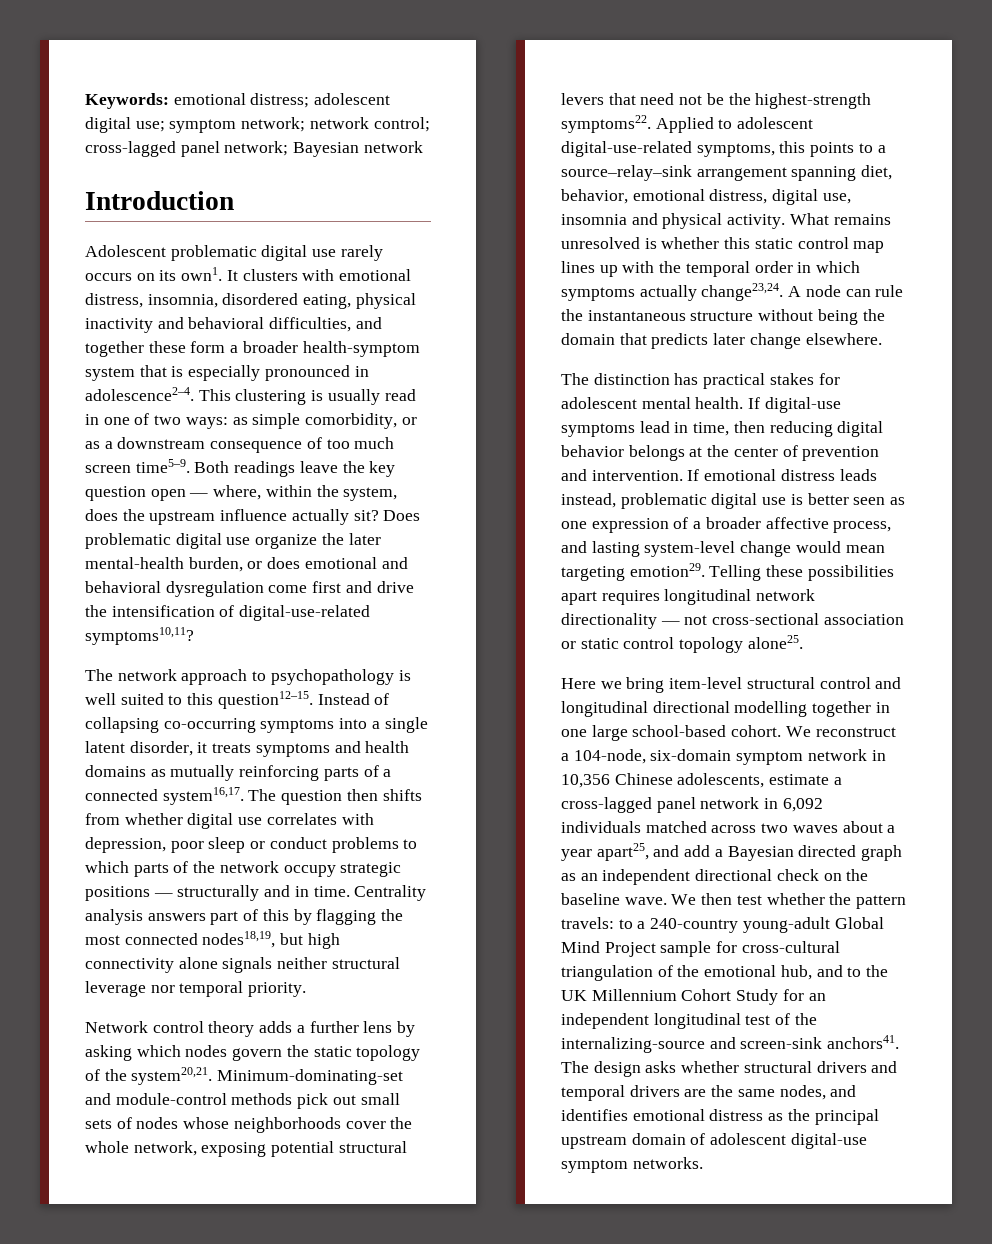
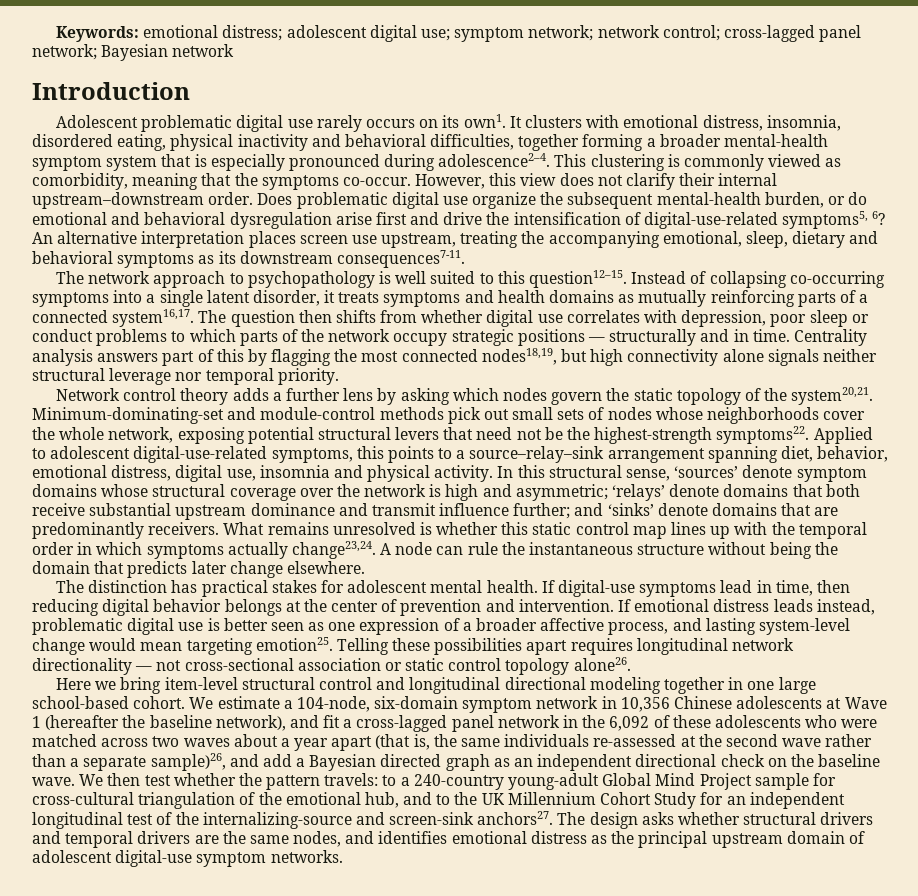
[355,317,382,329] [85,341,420,357] and together these form a broader health-symptom -> [518,134,829,151] [32,156,102,171] together forming a broader mental-health symptom
[354,366,369,377] in -> [384,154,436,171] during
[327,389,416,405] [85,413,417,429] [85,437,395,453] [85,459,396,477] [85,485,398,501] [85,509,379,525] usually read in one of two ways: as simple comorbidity, or as a downstream consequence of too much screen time5–9. Both readings leave the key question open — where, within the system, does the upstream influence actually sit? -> [684,154,842,171] [32,173,778,190] [32,192,254,209] commonly viewed as comorbidity, meaning that the symptoms co-occur. However, this view does not clarify their internal upstream–downstream order.
[348,533,381,545] later -> [567,192,654,209] subsequent
[267,557,301,569] does -> [848,192,868,205] do
[268,585,308,593] come -> [335,212,372,225] arise
[85,627,194,645] symptoms10,11? -> [782,211,886,229] [32,231,879,248] [32,250,465,268] symptoms5, 6? An alternative interpretation places screen use upstream, treating the accompanying emotional, sleep, dietary and behavioral symptoms as its downstream consequences7-11.
(786, 221) none -> [497,465,867,482] [32,484,860,501] [32,503,839,520] [32,522,220,539] In this structural sense, ‘sources’ denote symptom domains whose structural coverage over the network is high and asymmetric; ‘relays’ denote domains that both receive substantial upstream dominance and transmit influence further; and ‘sinks’ denote domains that are predominantly receivers.
[629,563,705,577] emotion29. -> [255,637,333,651] emotion25.
[747,635,803,649] alone25. -> [573,657,631,671] alone26.
[734,701,808,717] modelling -> [589,677,661,694] modeling
[815,727,896,737] reconstruct -> [217,696,280,709] estimate
[677,773,830,788] adolescents, estimate -> [736,696,887,709] [32,715,341,731] adolescents at Wave 1 (hereafter the baseline network), and fit
[782,798,823,812] [561,821,641,833] 6,092 individuals -> [582,715,878,731] the 6,092 of these adolescents who were
[596,843,649,861] apart25, -> [331,734,873,751] [32,753,226,771] apart (that is, the same individuals re-assessed at the second wave rather than a separate sample)26,
[827,1035,900,1049] anchors41. -> [477,811,554,825] anchors27.

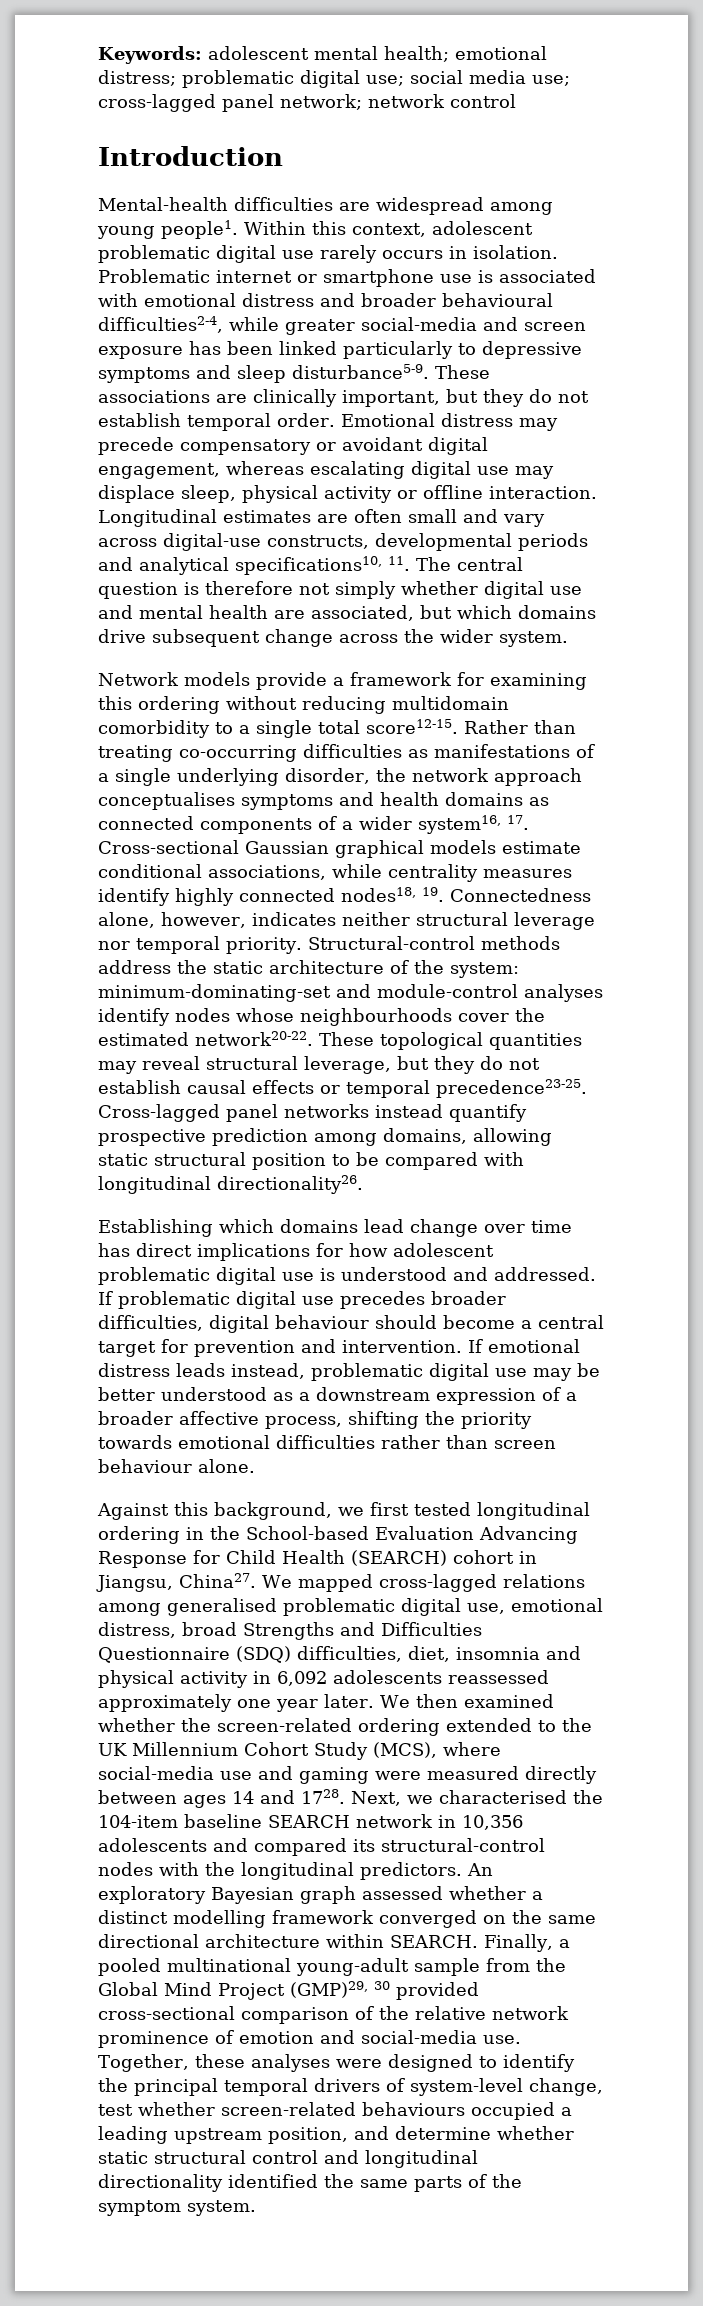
(140, 34) none -> [208,46,449,62] adolescent mental health;
[286,25,367,38] adolescent -> [182,70,294,88] problematic
[454,25,720,42] symptom network; network control; -> [410,70,570,86] social media use;
[101,44,235,61] Bayesian network -> [368,94,516,108] network control
[56,115,139,128] Adolescent -> [98,197,553,215] [97,220,533,239] Mental-health difficulties are widespread among young people1. Within this context, adolescent
[419,114,841,131] [32,134,829,151] [32,153,842,171] [32,173,778,190] [32,192,868,209] [32,211,886,229] [32,231,879,248] [32,250,465,268] [56,270,885,288] [32,290,380,307] on its own1. It clusters with emotional distress, insomnia, disordered eating, physical inactivity and behavioral difficulties, together forming a broader mental-health symptom system that is especially pronounced during adolescence2–4. This clustering is commonly viewed as comorbidity, meaning that the symptoms co-occur. However, this view does not clarify their internal upstream–downstream order. Does problematic digital use organize the subsequent mental-health burden, or do emotional and behavioral dysregulation arise first and drive the intensification of digital-use-related symptoms5, 6? An alternative interpretation places screen use upstream, treating the accompanying emotional, sleep, dietary and behavioral symptoms as its downstream consequences7-11. // The network approach to psychopathology is well suited to this question12–15. Instead of collapsing co-occurring symptoms into a single latent disorder, it treats -> [449,245,558,259] [98,269,596,287] [98,293,553,307] [98,316,586,335] [98,341,582,359] [98,364,490,383] [98,389,589,407] [98,413,558,431] [98,437,488,455] [98,461,554,479] [98,485,597,503] [98,509,545,527] [98,533,588,551] [98,556,523,575] [98,581,582,599] [98,605,596,621] [98,629,568,647] [98,672,587,690] [98,696,509,714] [98,719,576,738] [98,744,595,762] [98,768,582,786] [98,792,235,810] in isolation. Problematic internet or smartphone use is associated with emotional distress and broader behavioural difficulties2-4, while greater social-media and screen exposure has been linked particularly to depressive symptoms and sleep disturbance5-9. These associations are clinically important, but they do not establish temporal order. Emotional distress may precede compensatory or avoidant digital engagement, whereas escalating digital use may displace sleep, physical activity or offline interaction. Longitudinal estimates are often small and vary across digital-use constructs, developmental periods and analytical specifications10, 11. The central question is therefore not simply whether digital use and mental health are associated, but which domains drive subsequent change across the wider system. // Network models provide a framework for examining this ordering without reducing multidomain comorbidity to a single total score12-15. Rather than treating co-occurring difficulties as manifestations of a single underlying disorder, the network approach conceptualises
[638,290,869,307] [32,309,869,327] [32,329,867,346] [32,348,819,366] mutually reinforcing parts of a connected system16,17. The question then shifts from whether digital use correlates with depression, poor sleep or conduct problems to which parts of the network occupy strategic positions — structurally and in time. Centrality analysis answers part of this by flagging the most connected nodes18,19, but high connectivity alone signals -> [98,815,529,834] [98,840,581,858] [98,864,572,882] [98,887,591,906] [98,912,336,928] connected components of a wider system16, 17. Cross-sectional Gaussian graphical models estimate conditional associations, while centrality measures identify highly connected nodes18, 19. Connectedness alone, however, indicates
[56,388,603,405] // Network control theory adds a further lens by asking which nodes govern -> [307,936,560,950] [98,960,171,974] Structural-control methods address
[676,387,874,405] [32,407,605,424] topology of the system20,21. Minimum-dominating-set and module-control methods pick out small sets of -> [269,960,519,978] [98,984,603,1002] [98,1008,170,1026] architecture of the system: minimum-dominating-set and module-control analyses identify
[707,407,820,424] neighborhoods -> [300,1008,452,1026] neighbourhoods
[59,426,873,444] [32,446,889,463] [32,465,867,482] [32,484,860,501] [32,503,839,520] [32,522,867,539] [32,541,838,559] [32,561,365,578] [56,580,850,597] [32,599,398,616] whole network, exposing potential structural levers that need not be the highest-strength symptoms22. Applied to adolescent digital-use-related symptoms, this points to a source–relay–sink arrangement spanning diet, behavior, emotional distress, digital use, insomnia and physical activity. In this structural sense, ‘sources’ denote symptom domains whose structural coverage over the network is high and asymmetric; ‘relays’ denote domains that both receive substantial upstream dominance and transmit influence further; and ‘sinks’ denote domains that are predominantly receivers. What remains unresolved is whether this static control map lines up with the temporal order in which symptoms actually change23,24. A node can rule the instantaneous structure without being the domain that predicts later change elsewhere. // The distinction has practical stakes for adolescent mental health. If digital-use symptoms lead in time, then reducing digital behavior belongs at the center of -> [98,1031,582,1050] [98,1056,540,1074] [98,1079,587,1098] [98,1104,527,1122] [98,1128,552,1146] [98,1152,524,1170] [98,1175,363,1194] [98,1219,572,1237] [98,1243,494,1261] [98,1267,596,1285] [98,1291,506,1309] [98,1315,604,1333] [98,1339,188,1357] estimated network20-22. These topological quantities may reveal structural leverage, but they do not establish causal effects or temporal precedence23-25. Cross-lagged panel networks instead quantify prospective prediction among domains, allowing static structural position to be compared with longitudinal directionality26. // Establishing which domains lead change over time has direct implications for how adolescent problematic digital use is understood and addressed. If problematic digital use precedes broader difficulties, digital behaviour should become a central target for
[207,618,356,631] is better seen as one -> [533,1363,600,1381] [98,1387,430,1401] may be better understood as a downstream
[672,618,850,635] [32,637,795,655] [32,657,631,675] [56,677,816,694] [32,696,887,713] [32,715,878,732] [32,734,873,751] [32,753,881,771] [32,777,75,786] and lasting system-level change would mean targeting emotion25. Telling these possibilities apart requires longitudinal network directionality — not cross-sectional association or static control topology alone26. // Here we bring item-level structural control and longitudinal directional modeling together in one large school-based cohort. We estimate a 104-node, six-domain symptom network in 10,356 Chinese adolescents at Wave 1 (hereafter the baseline network), and fit a cross-lagged panel network in the 6,092 of these adolescents who were matched across two waves about a year apart (that is, the same individuals re-assessed at the second wave rather than a separate sample)26, and add a Bayesian directed graph as an independent directional check on the baseline wave. -> [348,1411,532,1429] [98,1435,556,1449] [98,1459,255,1473] [97,1502,590,1520] [98,1526,578,1544] [98,1550,537,1568] [96,1573,585,1592] [98,1598,603,1616] [98,1622,482,1640] [98,1646,581,1663] [98,1670,549,1688] [98,1694,374,1712] shifting the priority towards emotional difficulties rather than screen behaviour alone. // Against this background, we first tested longitudinal ordering in the School-based Evaluation Advancing Response for Child Health (SEARCH) cohort in Jiangsu, China27. We mapped cross-lagged relations among generalised problematic digital use, emotional distress, broad Strengths and Difficulties Questionnaire (SDQ) difficulties, diet, insomnia and physical activity in 6,092 adolescents reassessed approximately one year later.
[144,775,171,786] test -> [463,1694,554,1708] examined
[266,773,836,790] [32,792,433,809] pattern travels: to a 240-country young-adult Global Mind Project sample for cross-cultural triangulation of the emotional hub, and -> [217,1718,532,1736] screen-related ordering extended
[700,792,845,809] [32,811,874,829] [32,831,865,848] [32,850,343,867] for an independent longitudinal test of the internalizing-source and screen-sink anchors27. The design asks whether structural drivers and temporal drivers are the same nodes, and identifies emotional distress as the principal upstream domain of adolescent digital-use symptom networks. -> [373,1742,501,1758] [98,1766,597,1784] [98,1789,603,1808] [98,1814,523,1830] [98,1838,545,1856] [98,1862,493,1880] [98,1886,543,1904] [98,1910,596,1928] [98,1934,570,1952] [98,1958,566,1976] [98,1981,479,2000] [98,2006,569,2024] [98,2030,521,2048] [98,2054,575,2072] [98,2078,603,2096] [98,2102,572,2120] [98,2126,574,2144] [98,2150,478,2168] [98,2174,522,2192] [98,2200,256,2216] (MCS), where social-media use and gaming were measured directly between ages 14 and 1728. Next, we characterised the 104-item baseline SEARCH network in 10,356 adolescents and compared its structural-control nodes with the longitudinal predictors. An exploratory Bayesian graph assessed whether a distinct modelling framework converged on the same directional architecture within SEARCH. Finally, a pooled multinational young-adult sample from the Global Mind Project (GMP)29, 30 provided cross-sectional comparison of the relative network prominence of emotion and social-media use. Together, these analyses were designed to identify the principal temporal drivers of system-level change, test whether screen-related behaviours occupied a leading upstream position, and determine whether static structural control and longitudinal directionality identified the same parts of the symptom system.

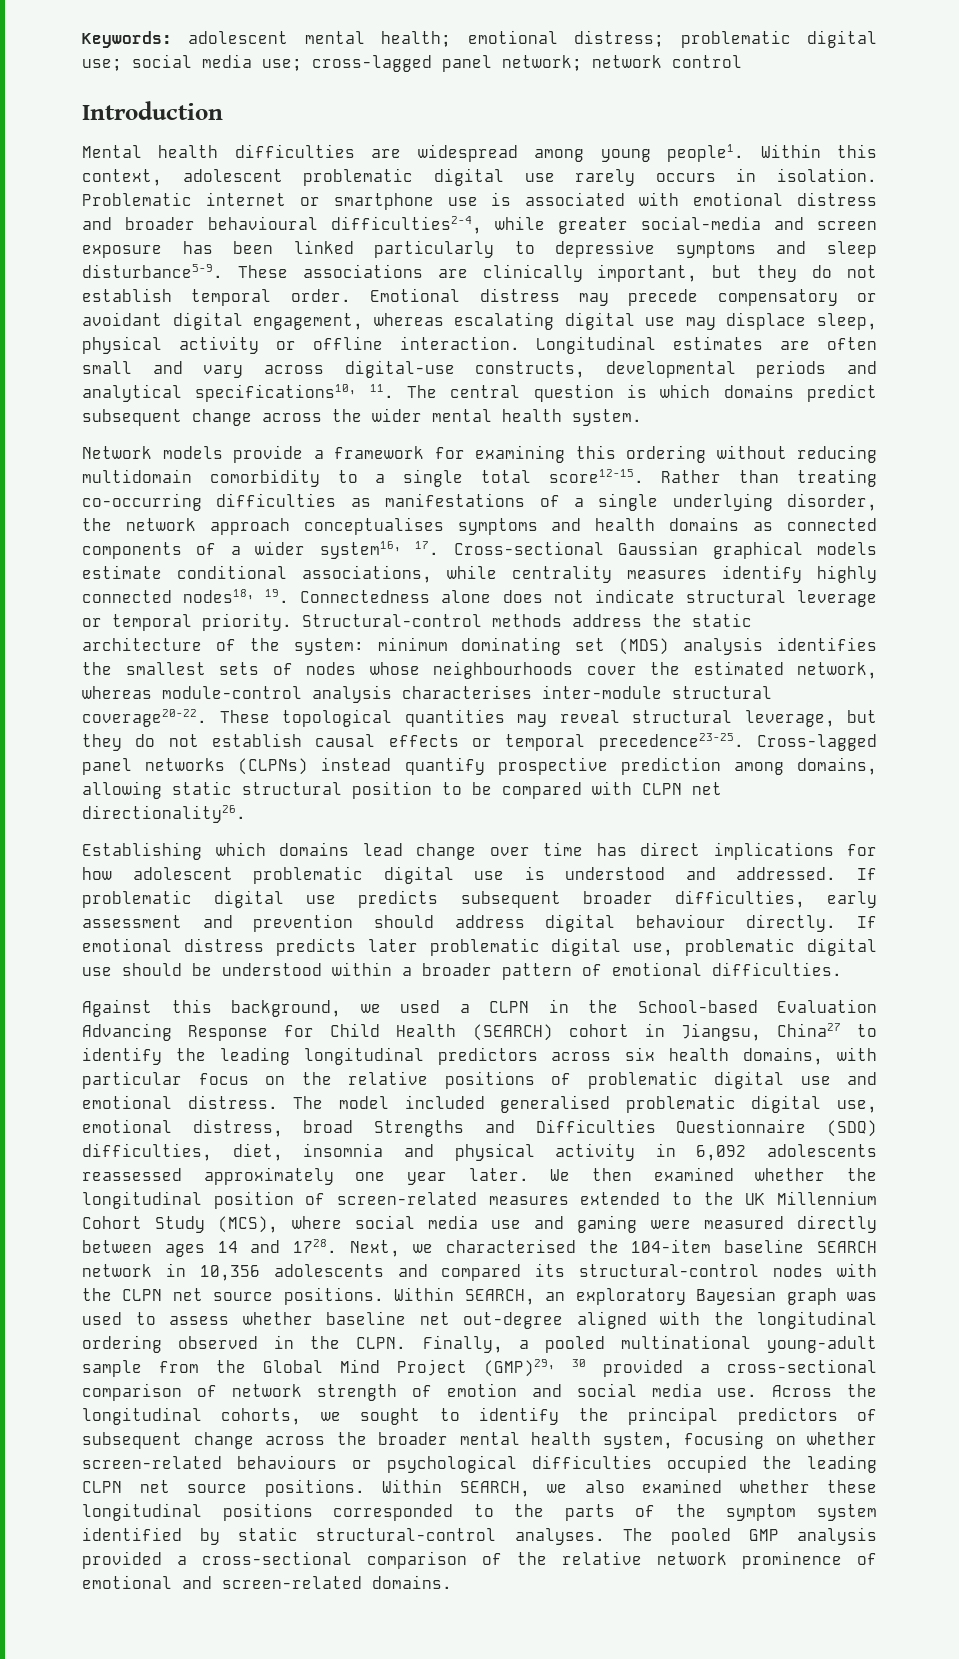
[98,197,228,211] Mental-health -> [82,145,219,158] Mental health
[205,581,582,599] [98,605,596,621] [98,629,146,643] therefore not simply whether digital use and mental health are associated, but which domains drive -> [660,384,877,402] which domains predict
(493, 636) none -> [432,409,562,422] mental health
[98,912,410,928] alone, however, indicates neither -> [441,589,675,603] alone does not indicate
[98,941,130,950] nor -> [82,618,102,627] or
[98,984,603,1002] [98,1008,170,1026] minimum-dominating-set and module-control analyses identify -> [377,637,878,655] [82,662,293,675] minimum dominating set (MDS) analysis identifies the smallest sets of
[195,1031,313,1046] network20-22. -> [797,662,877,679] [82,685,772,703] [82,709,207,727] network, whereas module-control analysis characterises inter-module structural coverage20-22.
(369, 1111) none -> [238,758,309,775] (CLPNs)
[98,1176,211,1194] longitudinal -> [642,782,722,795] CLPN net
[340,1291,506,1309] [98,1315,604,1333] [98,1339,580,1357] [98,1363,600,1381] [98,1387,577,1405] [98,1411,532,1429] [98,1435,556,1449] [98,1459,255,1473] precedes broader difficulties, digital behaviour should become a central target for prevention and intervention. If emotional distress leads instead, problematic digital use may be better understood as a downstream expression of a broader affective process, shifting the priority towards emotional difficulties rather than screen behaviour alone. -> [358,890,877,908] [82,914,877,932] [82,938,877,956] [82,962,842,980] predicts subsequent broader difficulties, early assessment and prevention should address digital behaviour directly. If emotional distress predicts later problematic digital use, problematic digital use should be understood within a broader pattern of emotional difficulties.
[370,1502,590,1520] [98,1526,180,1544] first tested longitudinal ordering -> [400,1000,529,1013] used a CLPN
[179,1573,585,1592] [98,1603,161,1616] China27. We mapped cross-lagged relations among -> [776,1023,878,1037] [82,1047,878,1065] [82,1071,877,1089] [82,1095,485,1109] China27 to identify the leading longitudinal predictors across six health domains, with particular focus on the relative positions of problematic digital use and emotional distress. The model included
[217,1718,440,1736] screen-related ordering -> [82,1191,569,1209] longitudinal position of screen-related measures
[98,1766,214,1780] social-media -> [354,1215,478,1229] social media
[241,1862,493,1880] [98,1886,543,1904] [98,1910,596,1928] [98,1934,478,1948] longitudinal predictors. An exploratory Bayesian graph assessed whether a distinct modelling framework converged on the same directional architecture within SEARCH. -> [122,1287,878,1305] [82,1311,877,1329] [82,1335,407,1353] CLPN net source positions. Within SEARCH, an exploratory Bayesian graph was used to assess whether baseline net out-degree aligned with the longitudinal ordering observed in the CLPN.
(479, 1991) none -> [700,1359,877,1373] [82,1383,877,1401] [82,1407,878,1425] [82,1431,877,1449] [82,1455,877,1473] [82,1479,877,1497] [82,1503,877,1521] [82,1527,877,1545] [82,1551,187,1569] a cross-sectional comparison of network strength of emotion and social media use. Across the longitudinal cohorts, we sought to identify the principal predictors of subsequent change across the broader mental health system, focusing on whether screen-related behaviours or psychological difficulties occupied the leading CLPN net source positions. Within SEARCH, we also examined whether these longitudinal positions corresponded to the parts of the symptom system identified by static structural-control analyses. The pooled GMP analysis provided a
[239,2030,521,2044] [98,2054,575,2072] [98,2078,603,2096] [98,2102,572,2120] [98,2126,574,2144] [98,2150,478,2168] [98,2174,522,2192] [98,2200,256,2216] emotion and social-media use. Together, these analyses were designed to identify the principal temporal drivers of system-level change, test whether screen-related behaviours occupied a leading upstream position, and determine whether static structural control and longitudinal directionality identified the same parts of the symptom system. -> [82,1575,452,1589] emotional and screen-related domains.

